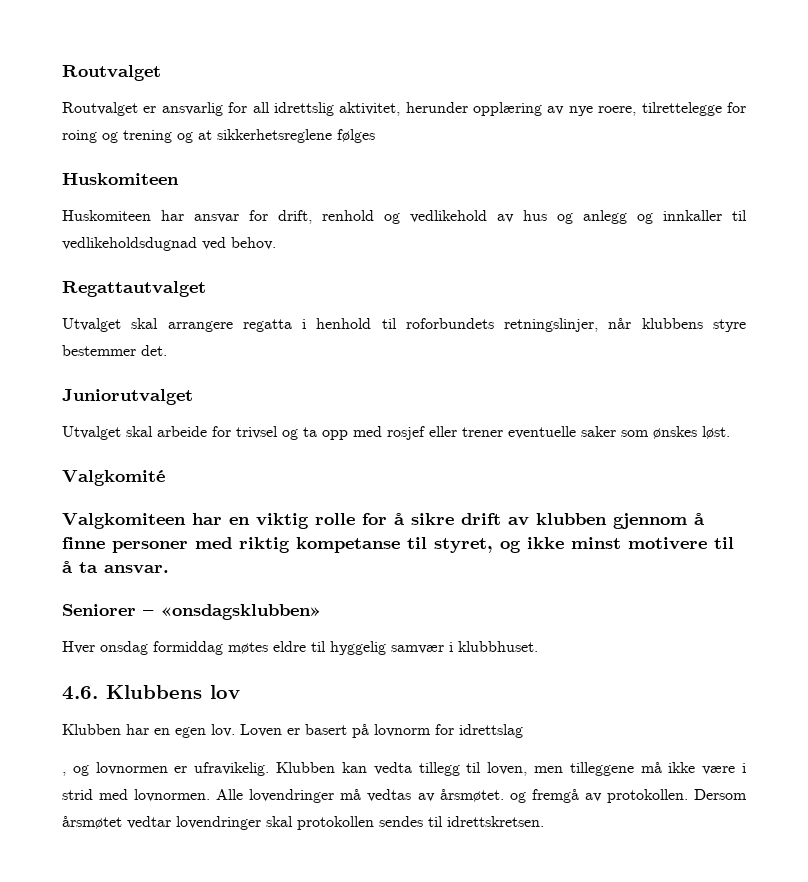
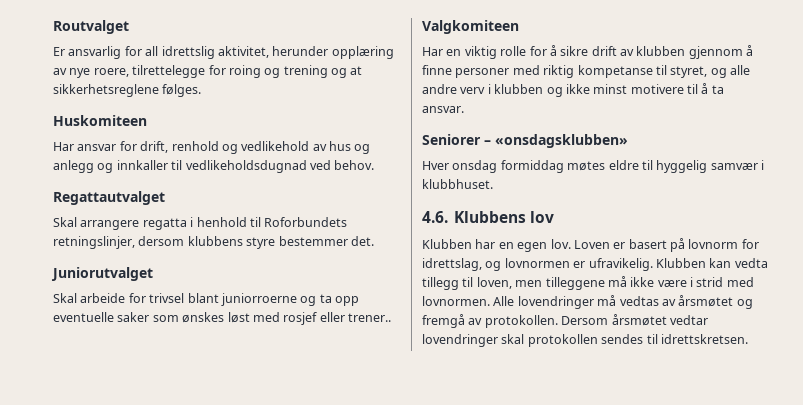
[62,102,157,116] Routvalget er -> [53,47,65,56] Er
[337,129,375,143] følges -> [162,84,202,97] følges.
[62,210,184,221] Huskomiteen har -> [53,142,74,151] Har
[62,318,159,332] Utvalget skal -> [53,217,77,227] Skal
[405,318,632,332] roforbundets retningslinjer, når -> [264,217,348,227] [53,236,185,249] Roforbundets retningslinjer, dersom
[62,426,153,440] Utvalget skal -> [53,293,77,303] Skal
(278, 432) none -> [187,293,297,306] blant juniorroerne
[353,426,730,440] [62,470,165,486] med rosjef eller trener eventuelle saker som ønskes løst. // Valgkomité -> [53,312,391,325] eventuelle saker som ønskes løst med rosjef eller trener..
[192,513,222,525] har -> [422,47,443,56] // Har
(521, 546) none -> [730,65,750,75] [422,84,563,97] alle andre verv i klubben og
[459,724,523,738] [62,772,66,776] idrettslag // , -> [422,258,482,271] idrettslag,
[439,789,504,802] årsmøtet. -> [678,295,734,307] årsmøtet

